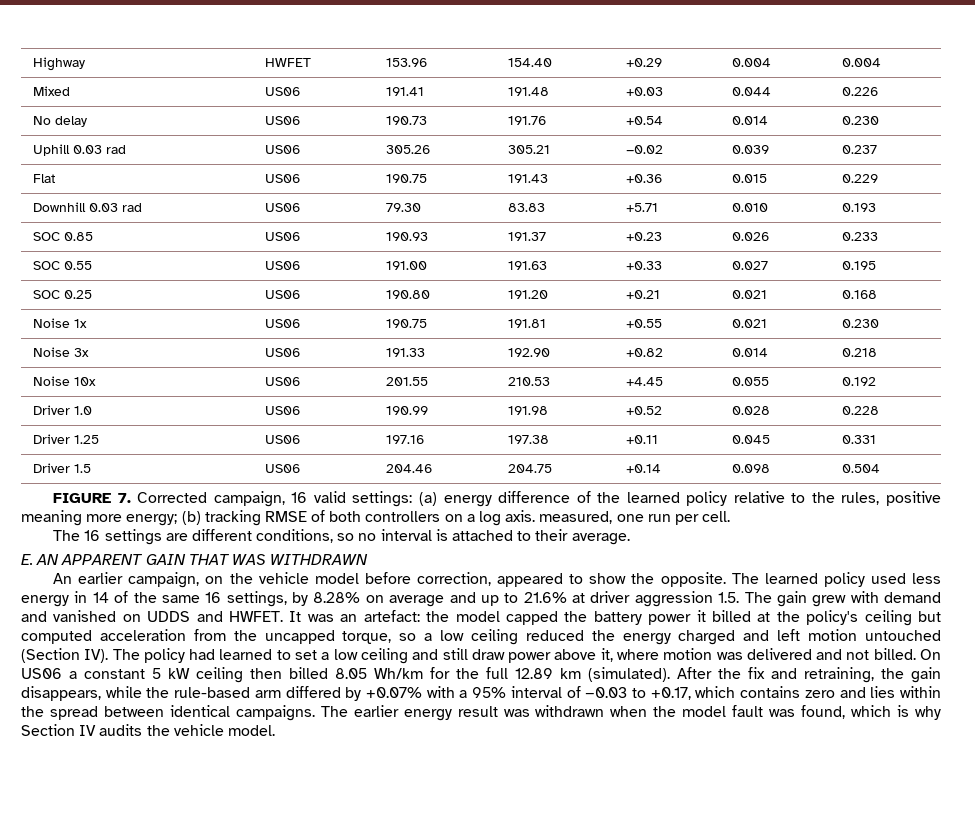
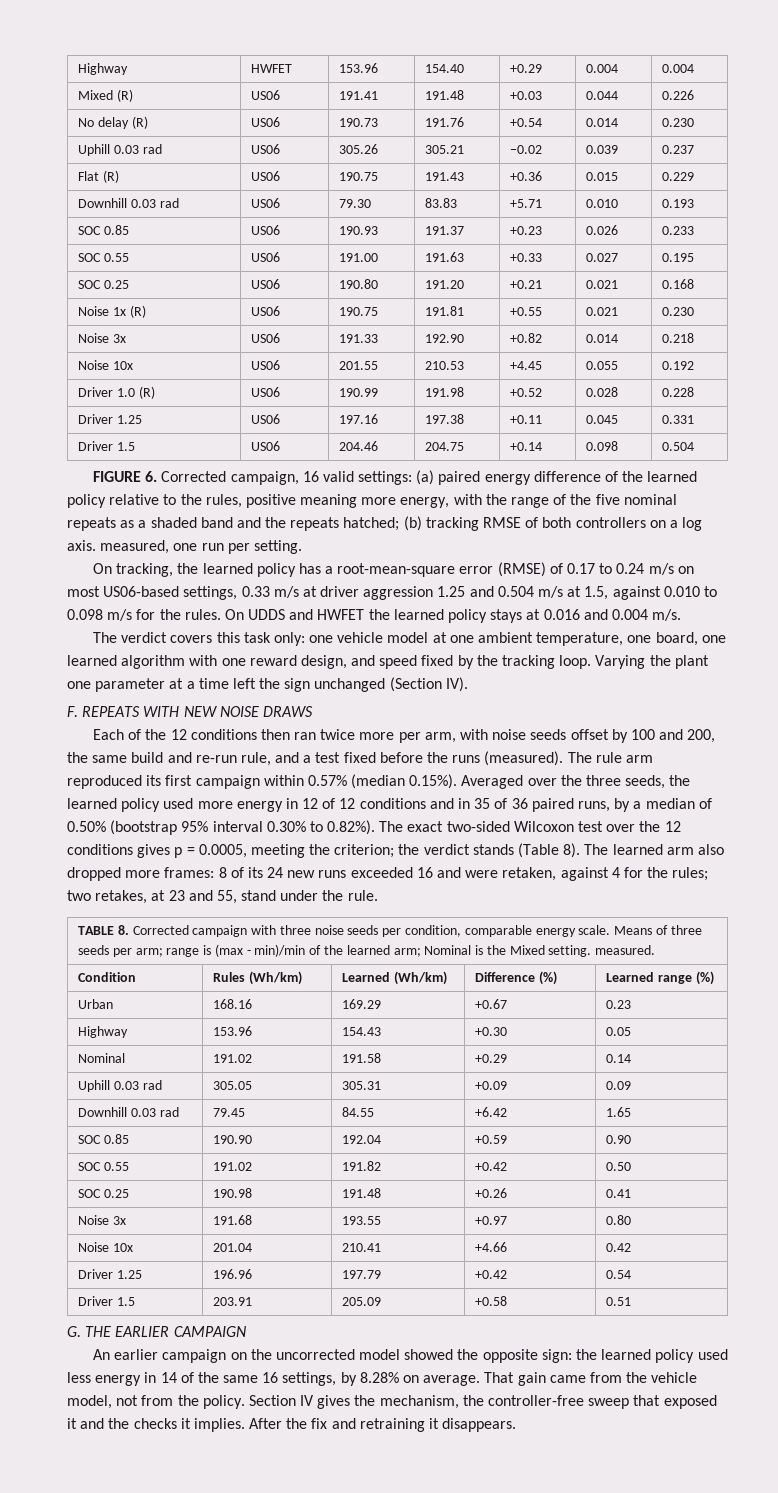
(71, 91) none -> [116,89,133,102] (R)
(88, 121) none -> [131,116,148,129] (R)
(57, 178) none -> [102,170,119,183] (R)
(88, 323) none -> [129,305,146,318] (R)
(93, 410) none -> [138,386,155,399] (R)
[117,493,131,503] 7. -> [145,471,158,482] 6.
(437, 499) none -> [438,471,481,485] paired
[126,514,178,526] energy; -> [400,494,677,508] [67,517,400,531] energy, with the range of the five nominal repeats as a shaded band and the repeats hatched;
[702,511,731,522] [53,529,630,545] [21,554,369,565] cell. // The 16 settings are different conditions, so no interval is attached to their average. // E. AN APPARENT GAIN THAT WAS WITHDRAWN -> [253,540,302,554] [92,562,694,577] [67,586,717,600] [67,609,682,623] [92,632,726,646] [67,655,709,669] [67,677,468,692] [67,706,313,717] [92,729,716,743] [67,751,653,766] [67,774,691,789] [67,798,712,812] [67,820,681,835] [67,843,724,858] [67,867,709,881] [67,890,378,904] [77,925,702,937] [77,944,656,957] [77,972,136,982] [212,971,302,985] [341,971,447,985] [474,971,557,985] [605,971,714,985] [77,999,113,1009] [212,999,252,1009] [341,999,381,1009] [474,999,507,1009] [605,1000,631,1009] [77,1026,128,1038] [212,1026,252,1036] [341,1027,381,1036] [474,1027,507,1036] [605,1027,631,1036] [77,1053,125,1063] [212,1054,252,1063] [341,1053,381,1063] [474,1054,507,1063] [605,1054,631,1063] [77,1080,162,1092] [212,1081,252,1090] [341,1081,381,1090] [474,1081,507,1090] [605,1081,631,1090] [77,1107,179,1117] [212,1108,245,1117] [341,1107,374,1117] [474,1107,507,1117] [605,1107,631,1117] [77,1134,129,1144] [212,1135,252,1144] [341,1135,381,1144] [474,1135,507,1144] [605,1135,631,1144] [77,1162,129,1171] [212,1162,252,1171] [341,1161,381,1171] [474,1162,507,1171] [605,1162,631,1171] [77,1189,129,1198] [212,1188,252,1198] [341,1188,381,1198] [474,1188,507,1198] [605,1189,631,1198] [77,1215,126,1225] [212,1215,252,1225] [341,1216,381,1225] [474,1216,507,1225] [605,1215,631,1225] [77,1242,133,1252] [212,1243,252,1252] [341,1243,381,1252] [474,1242,507,1252] [605,1243,631,1252] [77,1269,142,1279] [212,1269,252,1279] [341,1270,381,1279] [474,1270,507,1279] [605,1270,631,1279] [77,1296,135,1306] [212,1297,252,1306] [341,1297,381,1306] [474,1296,507,1306] [605,1297,631,1306] [67,1326,246,1337] setting. // On tracking, the learned policy has a root-mean-square error (RMSE) of 0.17 to 0.24 m/s on most US06-based settings, 0.33 m/s at driver aggression 1.25 and 0.504 m/s at 1.5, against 0.010 to 0.098 m/s for the rules. On UDDS and HWFET the learned policy stays at 0.016 and 0.004 m/s. // The verdict covers this task only: one vehicle model at one ambient temperature, one board, one learned algorithm with one reward design, and speed fixed by the tracking loop. Varying the plant one parameter at a time left the sign unchanged (Section IV). // F. REPEATS WITH NEW NOISE DRAWS // Each of the 12 conditions then ran twice more per arm, with noise seeds offset by 100 and 200, the same build and re-run rule, and a test fixed before the runs (measured). The rule arm reproduced its first campaign within 0.57% (median 0.15%). Averaged over the three seeds, the learned policy used more energy in 12 of 12 conditions and in 35 of 36 paired runs, by a median of 0.50% (bootstrap 95% interval 0.30% to 0.82%). The exact two-sided Wilcoxon test over the 12 conditions gives p = 0.0005, meeting the criterion; the verdict stands (Table 8). The learned arm also dropped more frames: 8 of its 24 new runs exceeded 16 and were retaken, against 4 for the rules; two retakes, at 23 and 55, stand under the rule. // TABLE 8. Corrected campaign with three noise seeds per condition, comparable energy scale. Means of three seeds per arm; range is (max - min)/min of the learned arm; Nominal is the Mixed setting. measured. // Condition | Rules (Wh/km) | Learned (Wh/km) | Difference (%) | Learned range (%) // Urban | 168.16 | 169.29 | +0.67 | 0.23 // Highway | 153.96 | 154.43 | +0.30 | 0.05 // Nominal | 191.02 | 191.58 | +0.29 | 0.14 // Uphill 0.03 rad | 305.05 | 305.31 | +0.09 | 0.09 // Downhill 0.03 rad | 79.45 | 84.55 | +6.42 | 1.65 // SOC 0.85 | 190.90 | 192.04 | +0.59 | 0.90 // SOC 0.55 | 191.02 | 191.82 | +0.42 | 0.50 // SOC 0.25 | 190.98 | 191.48 | +0.26 | 0.41 // Noise 3x | 191.68 | 193.55 | +0.97 | 0.80 // Noise 10x | 201.04 | 210.41 | +4.66 | 0.42 // Driver 1.25 | 196.96 | 197.79 | +0.42 | 0.54 // Driver 1.5 | 203.91 | 205.09 | +0.58 | 0.51 // G. THE EARLIER CAMPAIGN
[128,572,200,588] campaign, -> [162,1349,227,1363] campaign
[258,572,759,587] vehicle model before correction, appeared to show the opposite. The -> [275,1349,598,1363] uncorrected model showed the opposite sign: the
[389,591,941,607] [21,610,941,626] [21,629,941,645] [21,648,941,664] [21,667,941,683] [21,686,941,701] [21,705,941,721] [21,724,275,736] average and up to 21.6% at driver aggression 1.5. The gain grew with demand and vanished on UDDS and HWFET. It was an artefact: the model capped the battery power it billed at the policy's ceiling but computed acceleration from the uncapped torque, so a low ceiling reduced the energy charged and left motion untouched (Section IV). The policy had learned to set a low ceiling and still draw power above it, where motion was delivered and not billed. On US06 a constant 5 kW ceiling then billed 8.05 Wh/km for the full 12.89 km (simulated). After the fix and retraining, the gain disappears, while the rule-based arm differed by +0.07% with a 95% interval of −0.03 to +0.17, which contains zero and lies within the spread between identical campaigns. The earlier energy result was withdrawn when the model fault was found, which is why Section IV audits the vehicle model. -> [423,1372,698,1386] [67,1395,717,1409] [67,1418,517,1432] average. That gain came from the vehicle model, not from the policy. Section IV gives the mechanism, the controller-free sweep that exposed it and the checks it implies. After the fix and retraining it disappears.

